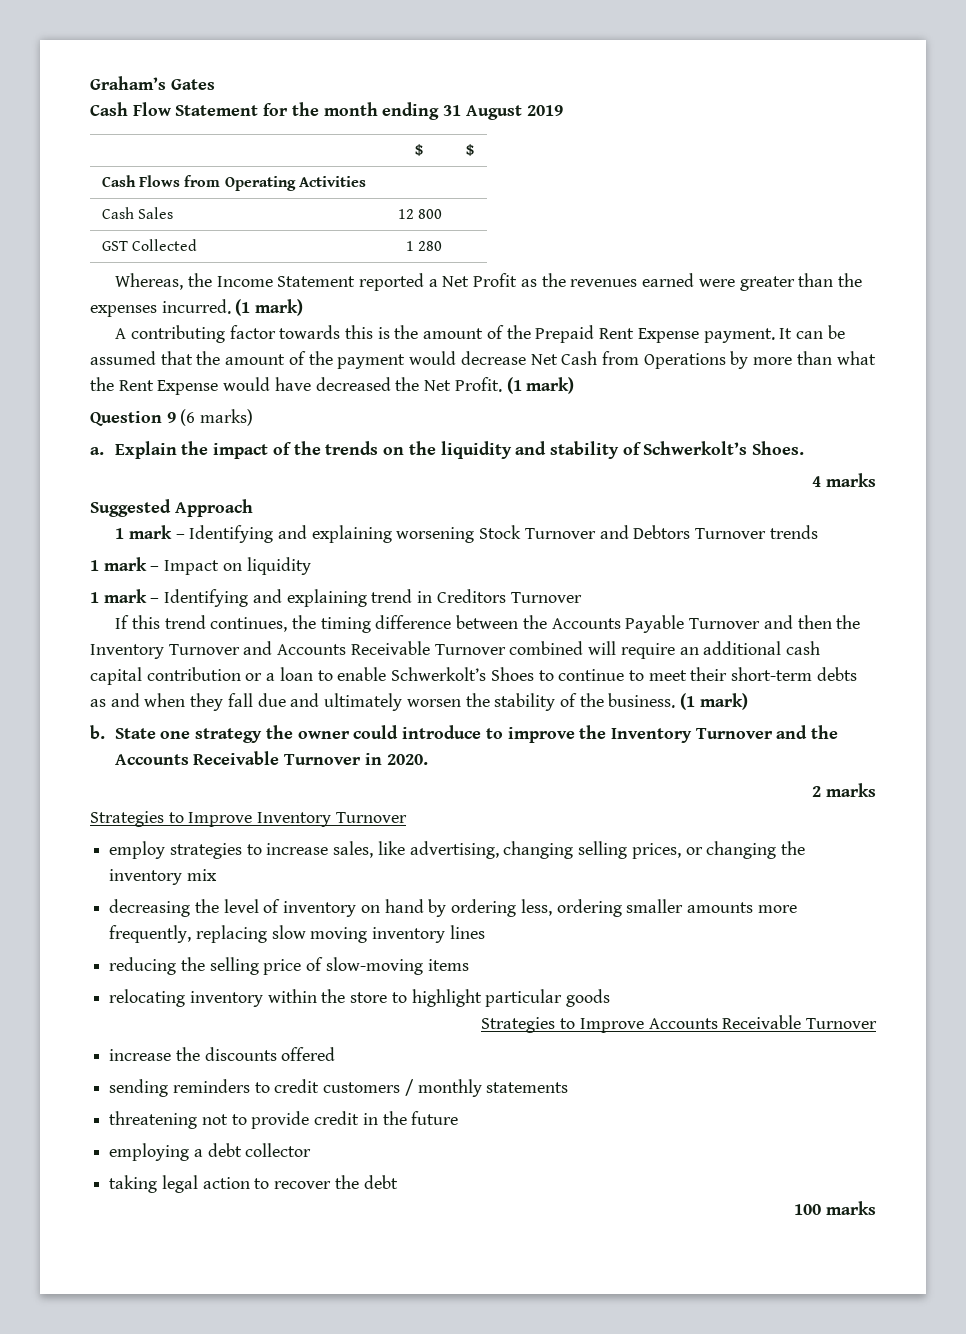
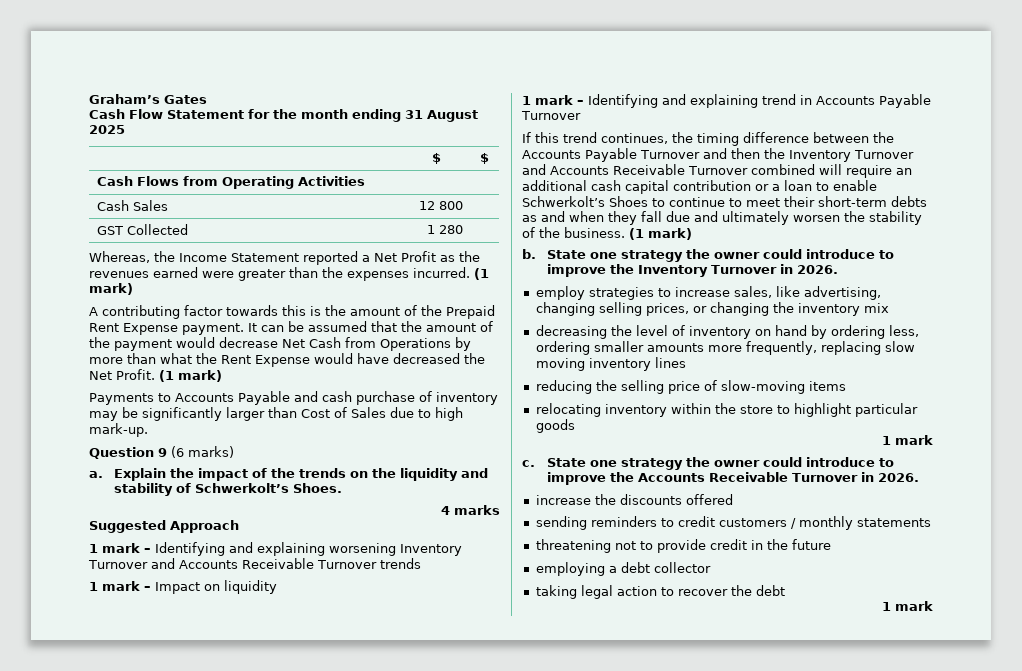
[526,105,563,116] 2019 -> [89,125,125,134] 2025
(575, 385) none -> [89,391,498,405] [89,407,463,421] [89,423,148,437] // Payments to Accounts Payable and cash purchase of inventory may be significantly larger than Cost of Sales due to high mark-up.
[479,525,691,539] Stock Turnover and Debtors -> [400,544,462,556] [88,558,314,569] Inventory Turnover and Accounts Receivable
[436,589,506,603] Creditors -> [816,94,931,108] Accounts Payable
[776,725,839,739] [114,751,428,765] [812,783,876,797] [90,811,407,827] and the Accounts Receivable Turnover in 2020. // 2 marks // Strategies to Improve Inventory Turnover -> [779,264,838,274] in 2026.
[481,1015,878,1033] Strategies to Improve Accounts Receivable Turnover -> [882,435,933,445] [522,457,894,470] [546,472,919,485] 1 mark // c. State one strategy the owner could introduce to improve the Accounts Receivable Turnover in 2026.
[794,1201,876,1215] 100 marks -> [882,601,933,611] 1 mark

